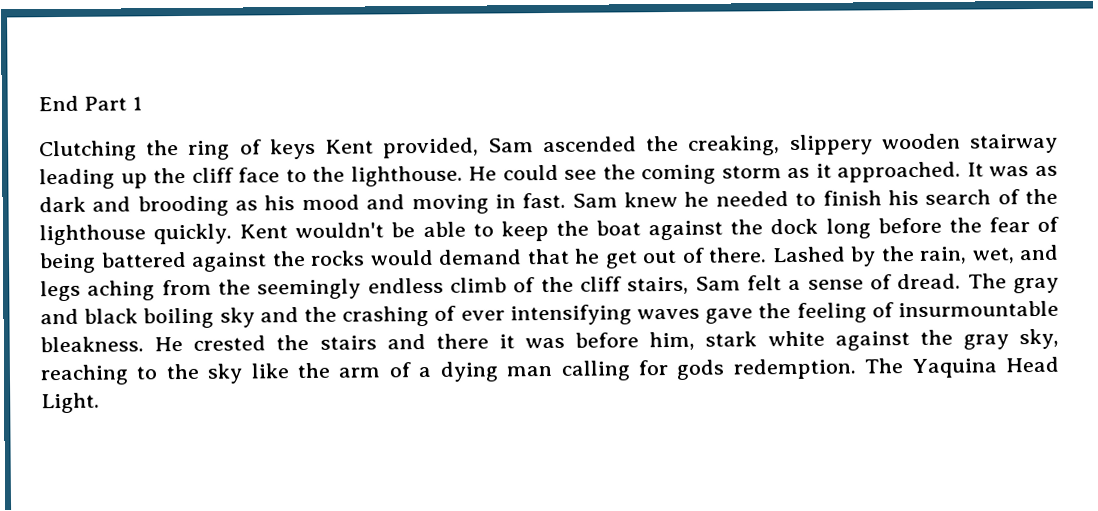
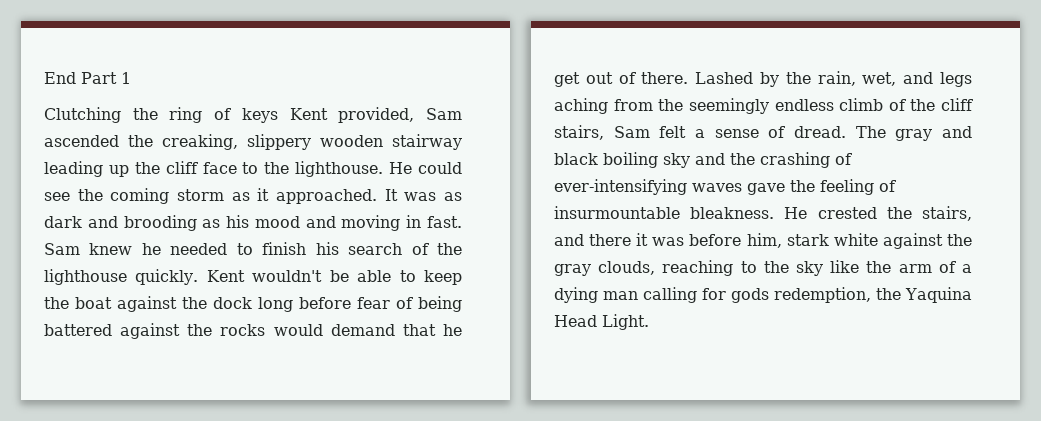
[948,217,982,233] the -> (351, 303) none
[460,304,632,326] ever intensifying -> [554,179,687,195] ever-intensifying
[319,335,377,350] stairs -> [922,206,972,221] stairs,
[1019,328,1059,350] sky, -> [598,261,656,275] clouds,
[732,358,904,380] redemption. The -> [774,287,902,303] redemption, the

